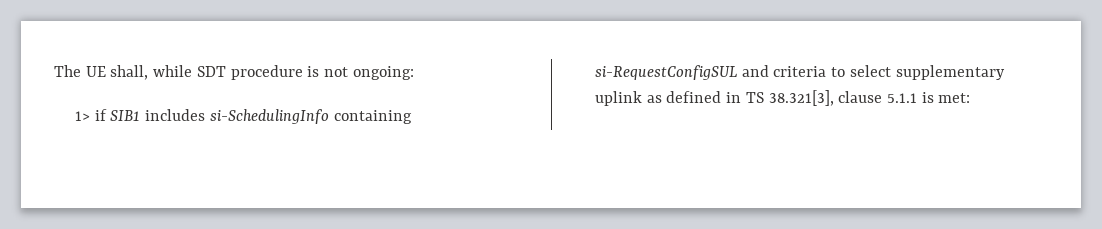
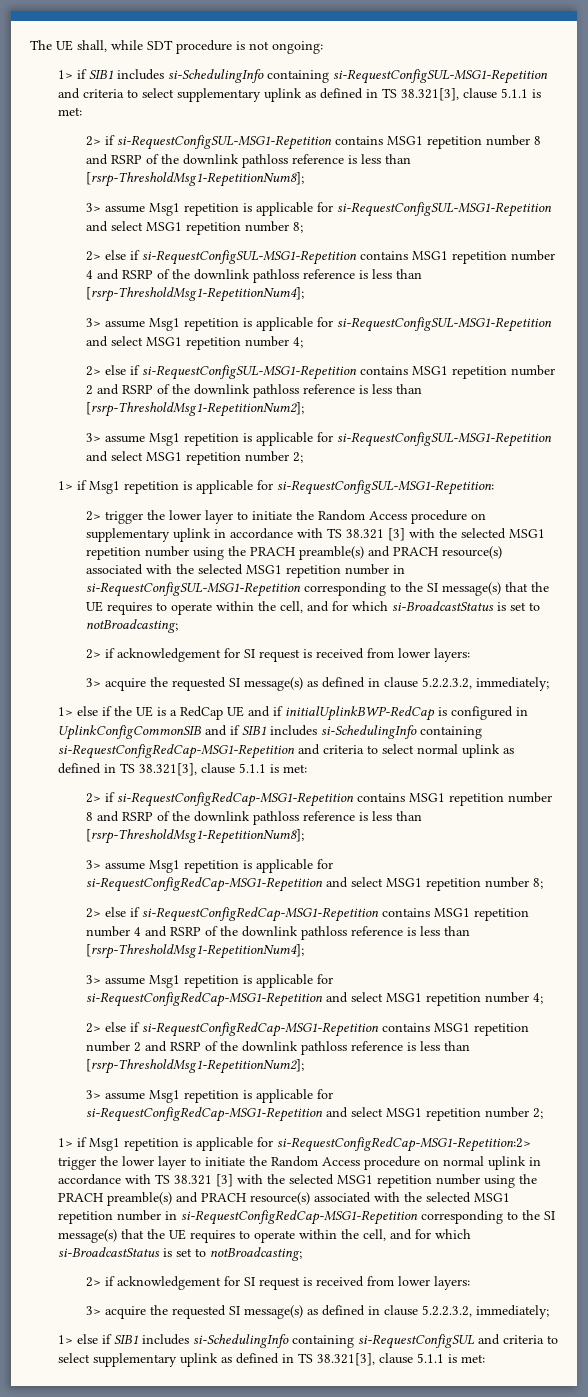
(412, 117) none -> [332,69,548,84] [57,88,541,102] [57,107,82,116] [85,135,541,150] [85,154,411,168] [85,172,304,187] [85,202,552,217] [85,221,303,235] [85,250,555,265] [85,269,422,283] [85,287,304,302] [85,317,552,332] [85,336,303,350] [85,365,555,380] [85,384,422,398] [85,402,304,417] [85,432,552,447] [85,451,303,465] [57,480,494,495] [85,510,486,524] [85,528,545,542] [85,546,502,560] [85,564,405,578] [85,582,549,597] [85,601,540,615] [85,619,178,633] [85,648,470,662] [85,677,549,691] [57,706,528,721] [57,725,482,740] [57,744,514,759] [57,763,307,776] [85,792,552,807] [85,811,422,825] [85,829,304,844] [85,859,333,873] [85,877,543,892] [85,907,529,922] [85,926,470,940] [85,944,304,959] [85,974,333,988] [85,992,543,1007] [85,1022,529,1037] [85,1041,470,1055] [85,1059,304,1074] [85,1089,333,1103] [85,1107,543,1122] [57,1137,531,1152] [57,1156,541,1170] [57,1174,537,1188] [57,1192,510,1206] [57,1210,555,1225] [57,1229,471,1243] [57,1247,302,1261] [85,1276,470,1290] [85,1305,549,1319] [57,1334,354,1348] si-RequestConfigSUL-MSG1-Repetition and criteria to select supplementary uplink as defined in TS 38.321[3], clause 5.1.1 is met: // 2> if si-RequestConfigSUL-MSG1-Repetition contains MSG1 repetition number 8 and RSRP of the downlink pathloss reference is less than [rsrp-ThresholdMsg1-RepetitionNum8]; // 3> assume Msg1 repetition is applicable for si-RequestConfigSUL-MSG1-Repetition and select MSG1 repetition number 8; // 2> else if si-RequestConfigSUL-MSG1-Repetition contains MSG1 repetition number 4 and RSRP of the downlink pathloss reference is less than [rsrp-ThresholdMsg1-RepetitionNum4]; // 3> assume Msg1 repetition is applicable for si-RequestConfigSUL-MSG1-Repetition and select MSG1 repetition number 4; // 2> else if si-RequestConfigSUL-MSG1-Repetition contains MSG1 repetition number 2 and RSRP of the downlink pathloss reference is less than [rsrp-ThresholdMsg1-RepetitionNum2]; // 3> assume Msg1 repetition is applicable for si-RequestConfigSUL-MSG1-Repetition and select MSG1 repetition number 2; // 1> if Msg1 repetition is applicable for si-RequestConfigSUL-MSG1-Repetition: // 2> trigger the lower layer to initiate the Random Access procedure on supplementary uplink in accordance with TS 38.321 [3] with the selected MSG1 repetition number using the PRACH preamble(s) and PRACH resource(s) associated with the selected MSG1 repetition number in si-RequestConfigSUL-MSG1-Repetition corresponding to the SI message(s) that the UE requires to operate within the cell, and for which si-BroadcastStatus is set to notBroadcasting; // 2> if acknowledgement for SI request is received from lower layers: // 3> acquire the requested SI message(s) as defined in clause 5.2.2.3.2, immediately; // 1> else if the UE is a RedCap UE and if initialUplinkBWP-RedCap is configured in UplinkConfigCommonSIB and if SIB1 includes si-SchedulingInfo containing si-RequestConfigRedCap-MSG1-Repetition and criteria to select normal uplink as defined in TS 38.321[3], clause 5.1.1 is met: // 2> if si-RequestConfigRedCap-MSG1-Repetition contains MSG1 repetition number 8 and RSRP of the downlink pathloss reference is less than [rsrp-ThresholdMsg1-RepetitionNum8]; // 3> assume Msg1 repetition is applicable for si-RequestConfigRedCap-MSG1-Repetition and select MSG1 repetition number 8; // 2> else if si-RequestConfigRedCap-MSG1-Repetition contains MSG1 repetition number 4 and RSRP of the downlink pathloss reference is less than [rsrp-ThresholdMsg1-RepetitionNum4]; // 3> assume Msg1 repetition is applicable for si-RequestConfigRedCap-MSG1-Repetition and select MSG1 repetition number 4; // 2> else if si-RequestConfigRedCap-MSG1-Repetition contains MSG1 repetition number 2 and RSRP of the downlink pathloss reference is less than [rsrp-ThresholdMsg1-RepetitionNum2]; // 3> assume Msg1 repetition is applicable for si-RequestConfigRedCap-MSG1-Repetition and select MSG1 repetition number 2; // 1> if Msg1 repetition is applicable for si-RequestConfigRedCap-MSG1-Repetition:2> trigger the lower layer to initiate the Random Access procedure on normal uplink in accordance with TS 38.321 [3] with the selected MSG1 repetition number using the PRACH preamble(s) and PRACH resource(s) associated with the selected MSG1 repetition number in si-RequestConfigRedCap-MSG1-Repetition corresponding to the SI message(s) that the UE requires to operate within the cell, and for which si-BroadcastStatus is set to notBroadcasting; // 2> if acknowledgement for SI request is received from lower layers: // 3> acquire the requested SI message(s) as defined in clause 5.2.2.3.2, immediately; // 1> else if SIB1 includes si-SchedulingInfo containing

